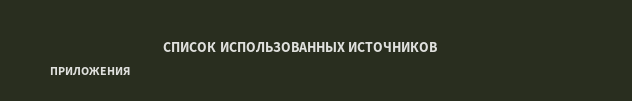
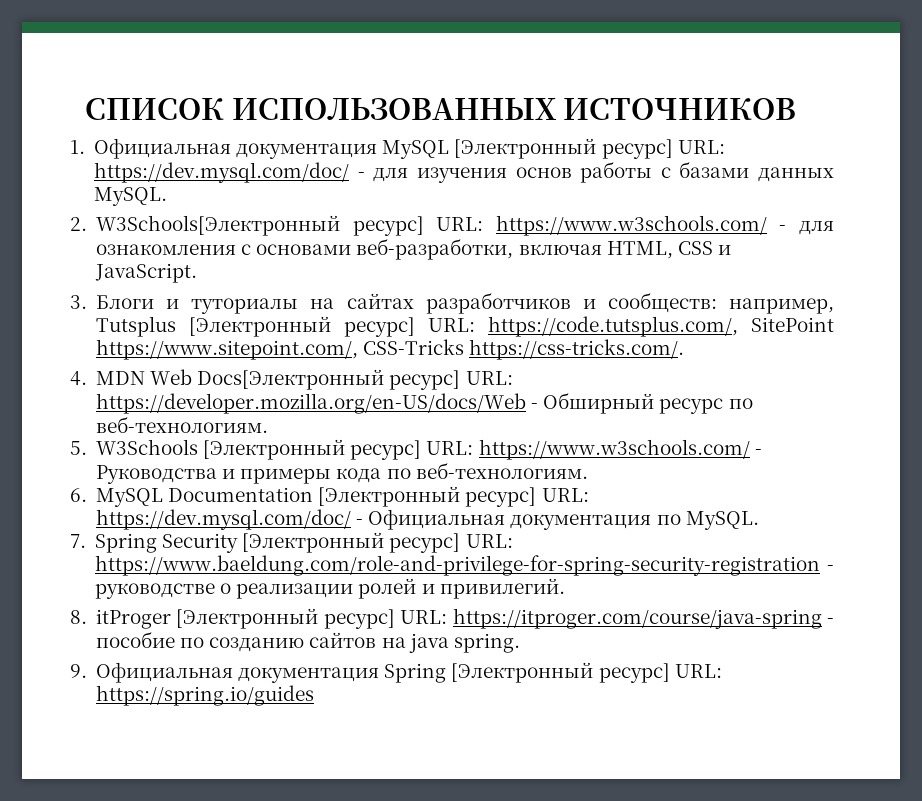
[49,67,130,76] ПРИЛОЖЕНИЯ -> [69,138,725,159] [94,161,835,183] [94,187,168,206] [69,215,834,236] [96,238,731,260] [95,263,198,283] [69,292,835,314] [96,316,834,337] [96,339,685,360] [69,369,513,390] [96,392,753,414] [96,416,269,433] [69,439,762,460] [96,462,588,484] [69,486,589,507] [96,509,759,530] [69,532,513,553] [95,555,834,576] [95,578,565,599] [69,608,835,629] [96,631,520,653] [69,662,722,683] [96,685,315,706] 1. Официальная документация MySQL [Электронный ресурс] URL: https://dev.mysql.com/doc/ - для изучения основ работы с базами данных MySQL. // 2. W3Schools[Электронный ресурс] URL: https://www.w3schools.com/ - для ознакомления с основами веб-разработки, включая HTML, CSS и JavaScript. // 3. Блоги и туториалы на сайтах разработчиков и сообществ: например, Tutsplus [Электронный ресурс] URL: https://code.tutsplus.com/, SitePoint https://www.sitepoint.com/, CSS-Tricks https://css-tricks.com/. // 4. MDN Web Docs[Электронный ресурс] URL: https://developer.mozilla.org/en-US/docs/Web - Обширный ресурс по веб-технологиям. // 5. W3Schools [Электронный ресурс] URL: https://www.w3schools.com/ - Руководства и примеры кода по веб-технологиям. // 6. MySQL Documentation [Электронный ресурс] URL: https://dev.mysql.com/doc/ - Официальная документация по MySQL. // 7. Spring Security [Электронный ресурс] URL: https://www.baeldung.com/role-and-privilege-for-spring-security-registration - руководстве о реализации ролей и привилегий. // 8. itProger [Электронный ресурс] URL: https://itproger.com/course/java-spring - пособие по созданию сайтов на java spring. // 9. Официальная документация Spring [Электронный ресурс] URL: https://spring.io/guides

